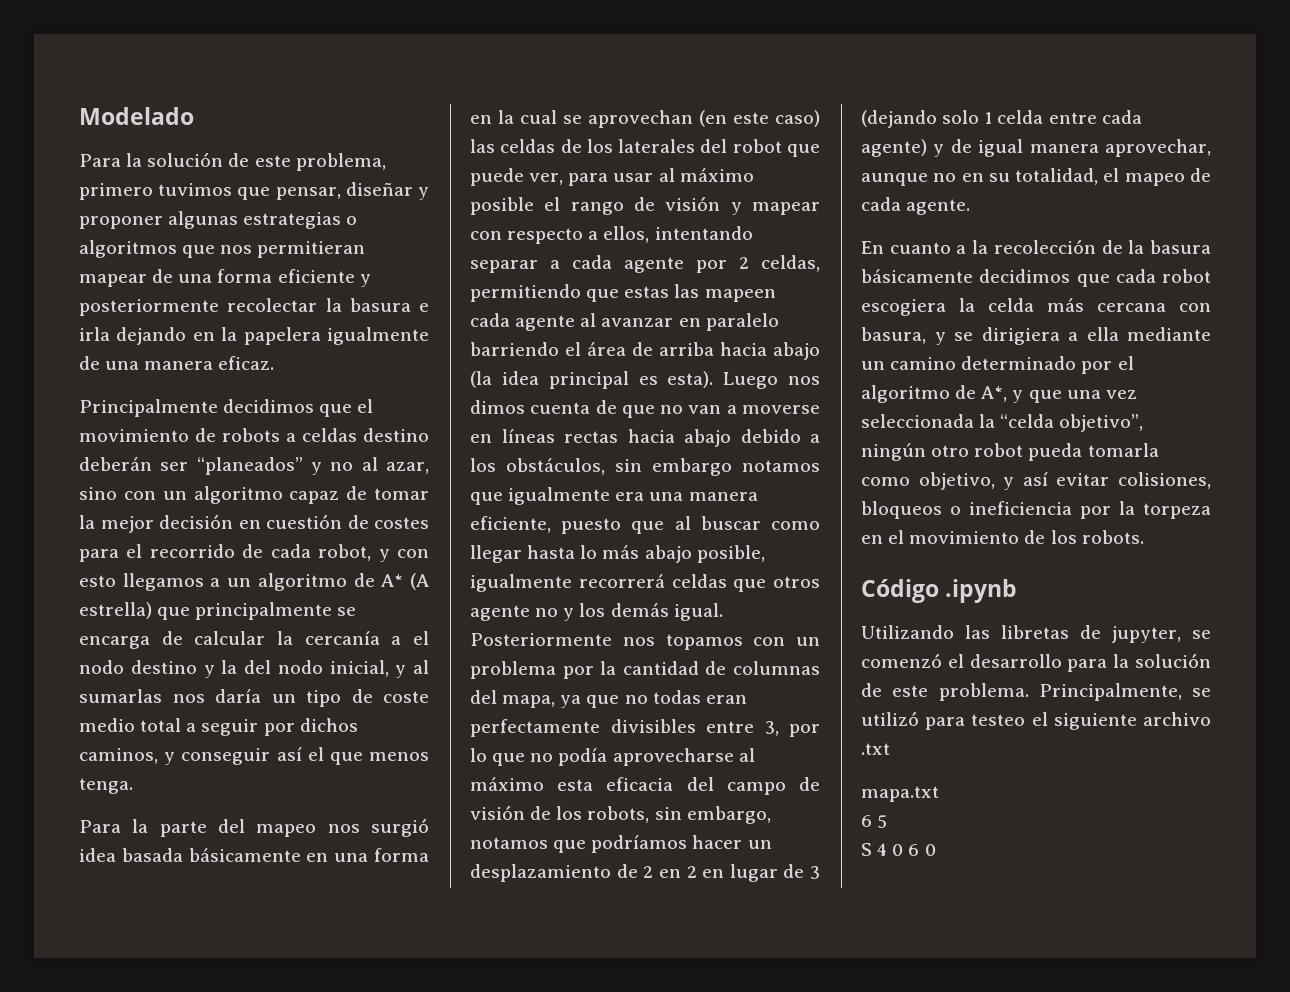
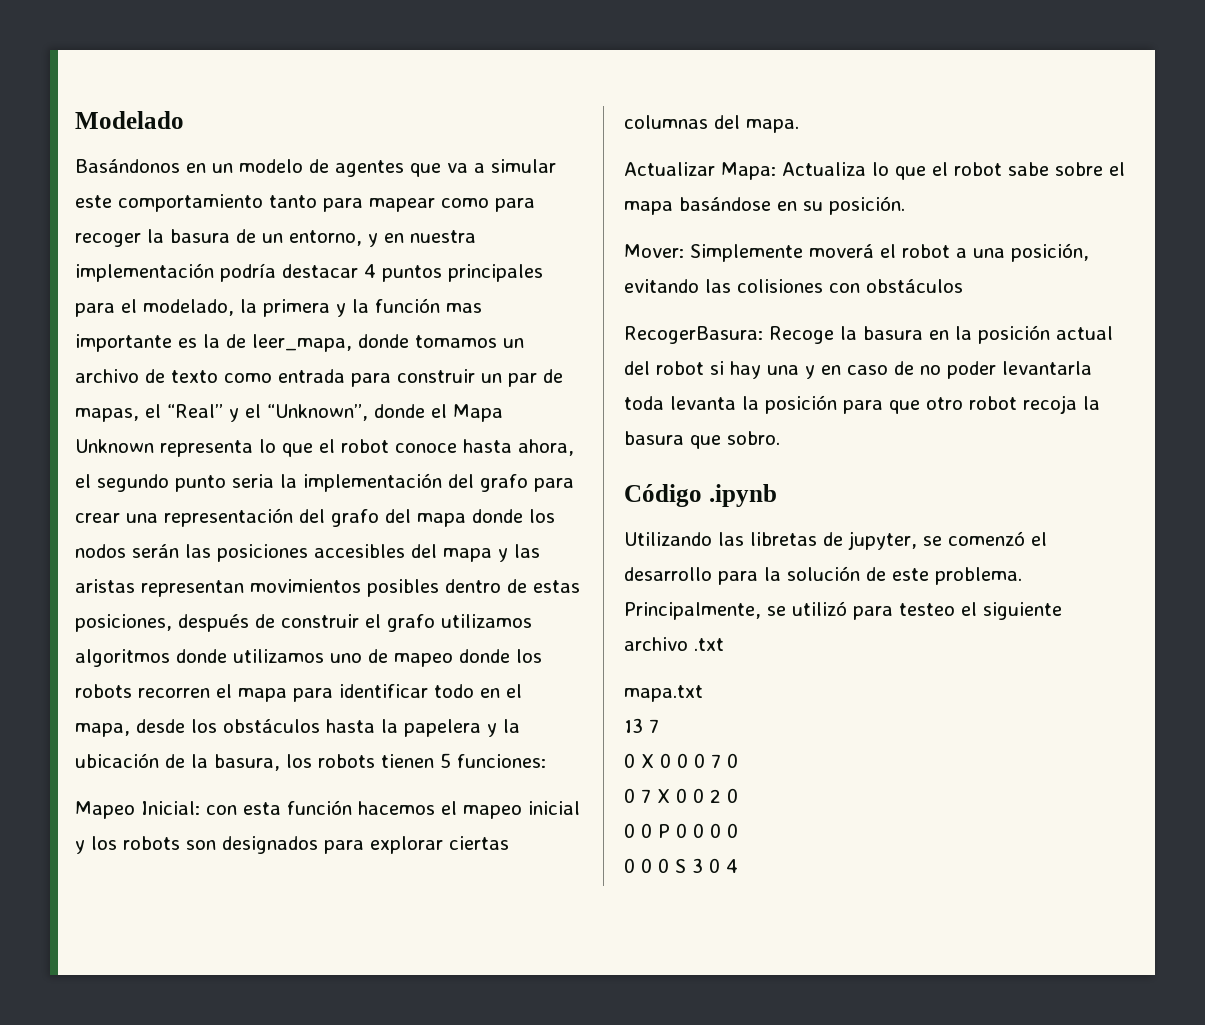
[79,152,386,171] [79,182,429,200] [79,211,358,229] [79,240,366,258] [79,269,371,287] [79,298,429,316] [79,327,429,345] [79,356,275,370] [79,399,374,417] [79,428,429,442] [79,457,429,475] [79,486,429,504] [79,514,429,533] [79,544,429,562] [79,573,430,591] [79,602,357,620] [79,631,430,649] [79,660,429,678] [79,689,429,707] [79,718,358,736] [79,747,430,765] [79,778,133,794] [79,818,429,837] [79,848,430,862] [470,110,820,128] [470,139,820,157] [470,168,754,186] [470,196,820,215] [470,226,753,244] [470,255,820,273] [470,284,776,302] [470,313,779,331] [470,342,820,360] [470,371,820,389] [470,400,820,418] [470,429,820,447] [470,458,820,476] [470,487,758,505] [470,516,820,534] [470,545,765,563] [470,574,820,592] [470,603,723,621] [470,633,820,650] [470,661,820,679] [470,690,747,708] [470,719,820,737] [470,748,755,766] [470,777,820,795] [470,805,771,824] [470,835,772,853] [470,864,820,882] [861,110,1142,128] [861,139,1211,157] [861,168,1211,186] [861,197,971,215] [861,239,1211,254] [861,269,1211,287] [861,298,1211,316] [861,327,1211,345] [861,356,1134,374] [861,385,1137,403] [861,414,1144,432] [861,443,1159,461] [861,472,1211,490] [861,501,1211,519] [861,530,1144,544] Para la solución de este problema, primero tuvimos que pensar, diseñar y proponer algunas estrategias o algoritmos que nos permitieran mapear de una forma eficiente y posteriormente recolectar la basura e irla dejando en la papelera igualmente de una manera eficaz. // Principalmente decidimos que el movimiento de robots a celdas destino deberán ser “planeados” y no al azar, sino con un algoritmo capaz de tomar la mejor decisión en cuestión de costes para el recorrido de cada robot, y con esto llegamos a un algoritmo de A* (A estrella) que principalmente se encarga de calcular la cercanía a el nodo destino y la del nodo inicial, y al sumarlas nos daría un tipo de coste medio total a seguir por dichos caminos, y conseguir así el que menos tenga. // Para la parte del mapeo nos surgió idea basada básicamente en una forma en la cual se aprovechan (en este caso) las celdas de los laterales del robot que puede ver, para usar al máximo posible el rango de visión y mapear con respecto a ellos, intentando separar a cada agente por 2 celdas, permitiendo que estas las mapeen cada agente al avanzar en paralelo barriendo el área de arriba hacia abajo (la idea principal es esta). Luego nos dimos cuenta de que no van a moverse en líneas rectas hacia abajo debido a los obstáculos, sin embargo notamos que igualmente era una manera eficiente, puesto que al buscar como llegar hasta lo más abajo posible, igualmente recorrerá celdas que otros agente no y los demás igual. Posteriormente nos topamos con un problema por la cantidad de columnas del mapa, ya que no todas eran perfectamente divisibles entre 3, por lo que no podía aprovecharse al máximo esta eficacia del campo de visión de los robots, sin embargo, notamos que podríamos hacer un desplazamiento de 2 en 2 en lugar de 3 (dejando solo 1 celda entre cada agente) y de igual manera aprovechar, aunque no en su totalidad, el mapeo de cada agente. // En cuanto a la recolección de la basura básicamente decidimos que cada robot escogiera la celda más cercana con basura, y se dirigiera a ella mediante un camino determinado por el algoritmo de A*, y que una vez seleccionada la “celda objetivo”, ningún otro robot pueda tomarla como objetivo, y así evitar colisiones, bloqueos o ineficiencia por la torpeza en el movimiento de los robots. -> [75,159,556,177] [75,194,535,212] [75,229,476,247] [75,263,543,282] [75,298,482,317] [75,334,524,352] [75,369,563,387] [75,404,503,422] [75,439,574,457] [75,473,574,492] [75,508,555,527] [75,544,540,562] [75,579,580,597] [75,614,532,632] [75,649,542,667] [75,684,522,702] [75,719,520,737] [75,753,546,771] [75,800,580,819] [75,836,509,854] [624,115,799,133] [624,162,1125,180] [624,196,905,215] [624,243,1089,262] [624,279,963,293] [624,325,1113,344] [624,361,1092,379] [624,395,1100,414] [624,431,780,449] Basándonos en un modelo de agentes que va a simular este comportamiento tanto para mapear como para recoger la basura de un entorno, y en nuestra implementación podría destacar 4 puntos principales para el modelado, la primera y la función mas importante es la de leer_mapa, donde tomamos un archivo de texto como entrada para construir un par de mapas, el “Real” y el “Unknown”, donde el Mapa Unknown representa lo que el robot conoce hasta ahora, el segundo punto seria la implementación del grafo para crear una representación del grafo del mapa donde los nodos serán las posiciones accesibles del mapa y las aristas representan movimientos posibles dentro de estas posiciones, después de construir el grafo utilizamos algoritmos donde utilizamos uno de mapeo donde los robots recorren el mapa para identificar todo en el mapa, desde los obstáculos hasta la papelera y la ubicación de la basura, los robots tienen 5 funciones: // Mapeo Inicial: con esta función hacemos el mapeo inicial y los robots son designados para explorar ciertas columnas del mapa. // Actualizar Mapa: Actualiza lo que el robot sabe sobre el mapa basándose en su posición. // Mover: Simplemente moverá el robot a una posición, evitando las colisiones con obstáculos // RecogerBasura: Recoge la basura en la posición actual del robot si hay una y en caso de no poder levantarla toda levanta la posición para que otro robot recoja la basura que sobro.
[861,815,888,828] [861,843,936,856] 6 5 // S 4 0 6 0 -> [624,718,659,733] [624,753,738,768] [624,788,738,803] [624,823,738,838] [624,858,738,873] 13 7 // 0 X 0 0 0 7 0 // 0 7 X 0 0 2 0 // 0 0 P 0 0 0 0 // 0 0 0 S 3 0 4

